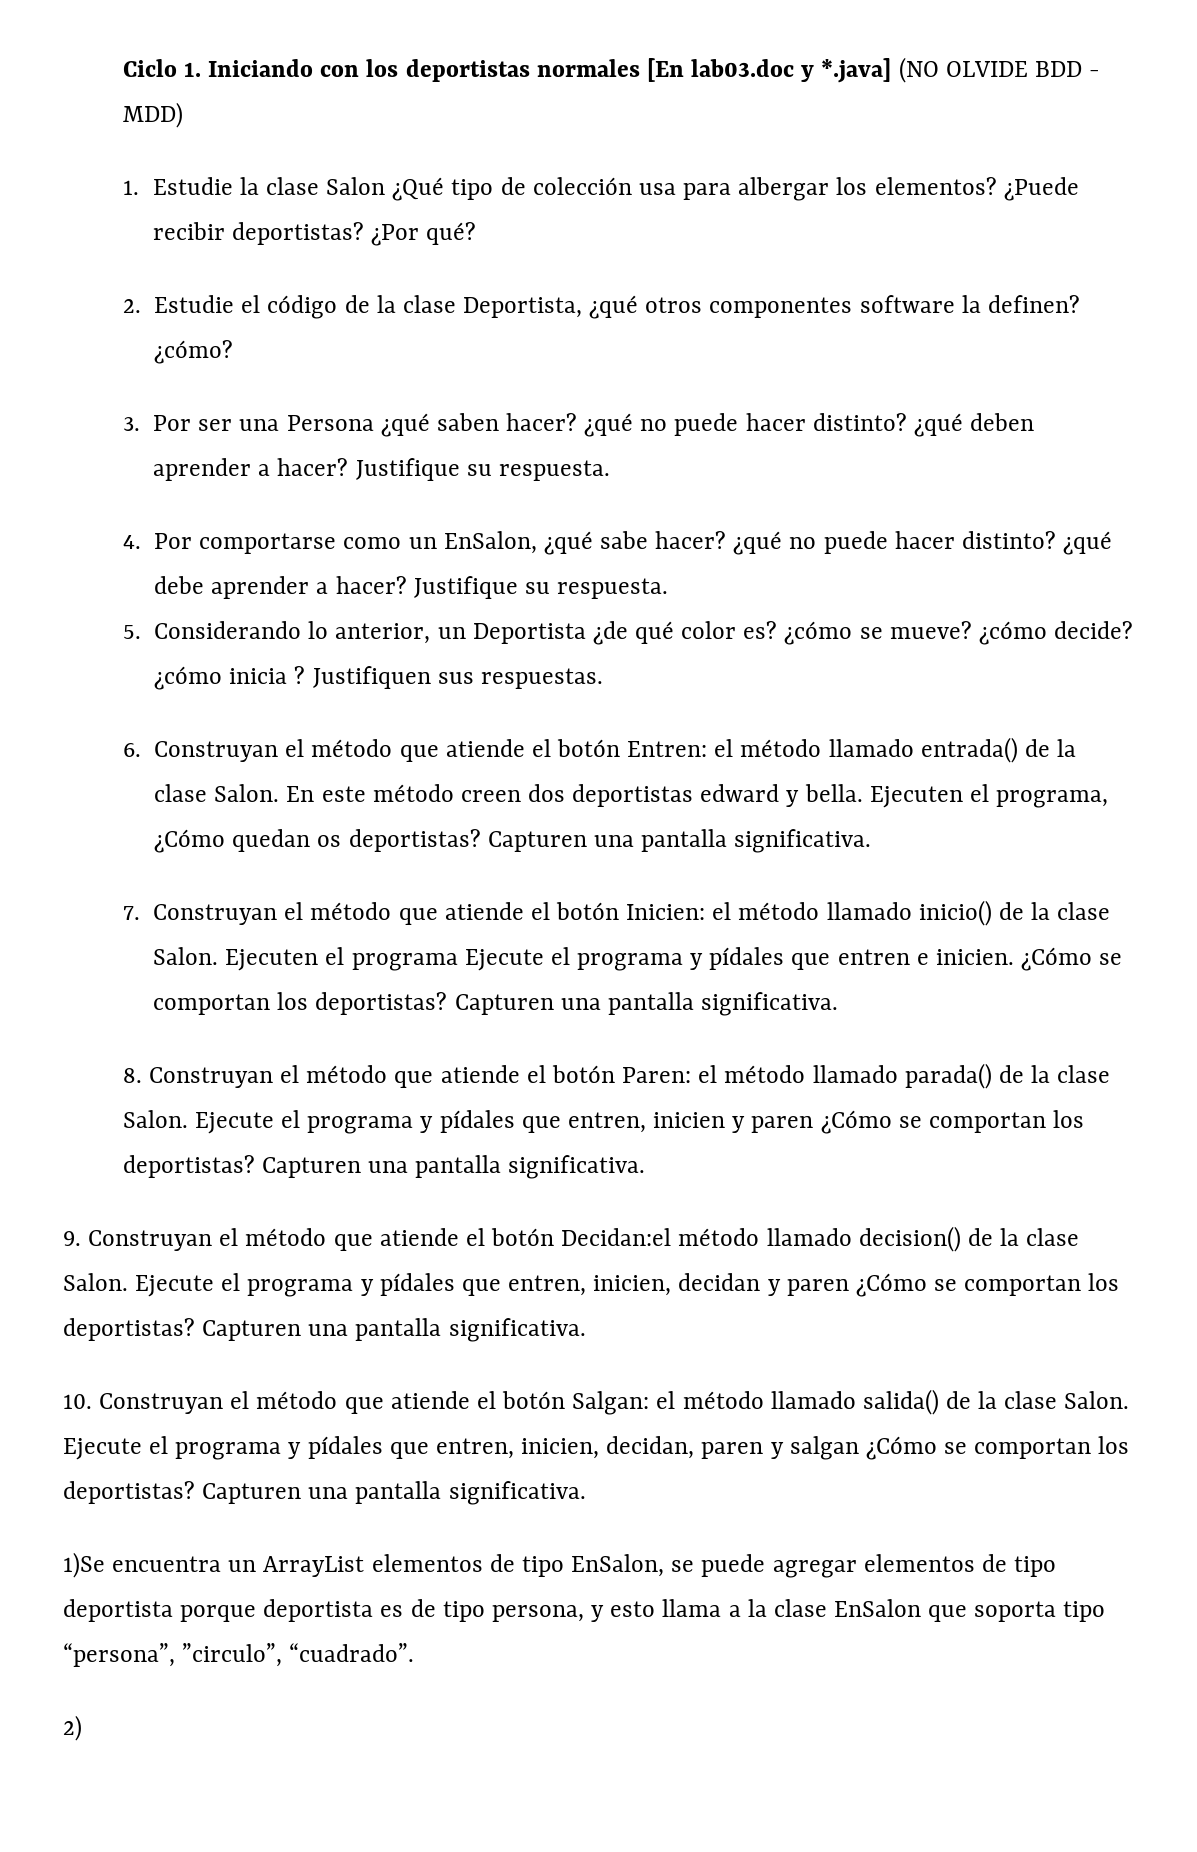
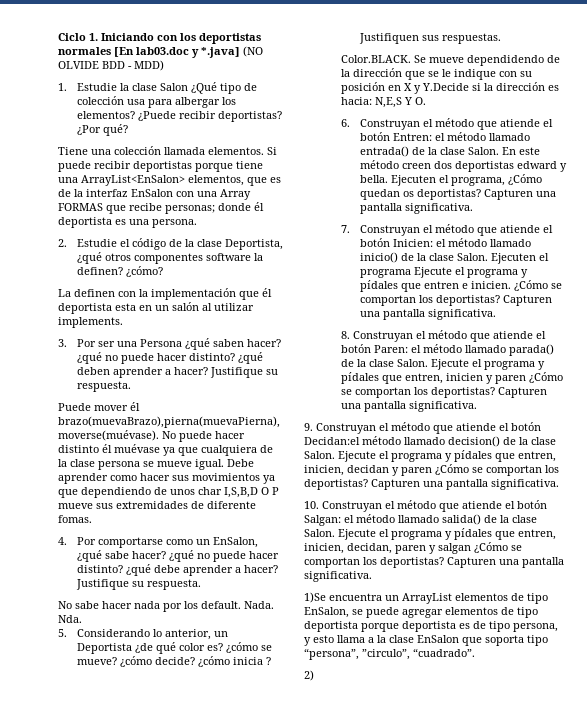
(477, 233) none -> [58,146,278,155] [58,161,264,172] [58,175,282,186] [58,189,252,200] [58,202,265,214] [58,217,198,228] // Tiene una colección llamada elementos. Si puede recibir deportistas porque tiene una ArrayList<EnSalon> elementos, que es de la interfaz EnSalon con una Array FORMAS que recibe personas; donde él deportista es una persona.
(234, 352) none -> [58,288,273,300] [58,302,255,314] [58,317,124,328] // La definen con la implementación que él deportista esta en un salón al utilizar implements.
(610, 470) none -> [58,402,141,411] [58,416,281,428] [58,430,246,442] [58,444,274,456] [58,459,255,470] [58,473,276,484] [58,487,280,498] [58,501,257,509] [58,515,93,523] // Puede mover él brazo(muevaBrazo),pierna(muevaPierna), moverse(muévase). No puede hacer distinto él muévase ya que cualquiera de la clase persona se mueve igual. Debe aprender como hacer sus movimientos ya que dependiendo de unos char I,S,B,D O P mueve sus extremidades de diferente fomas.
(668, 588) none -> [58,601,275,612] [58,615,83,623] // No sabe hacer nada por los default. Nada. Nda.
(603, 678) none -> [341,55,561,66] [341,68,533,80] [341,82,560,94] [341,97,427,108] // Color.BLACK. Se mueve dependidendo de la dirección que se le indique con su posición en X y Y.Decide si la dirección es hacia: N,E,S Y O.

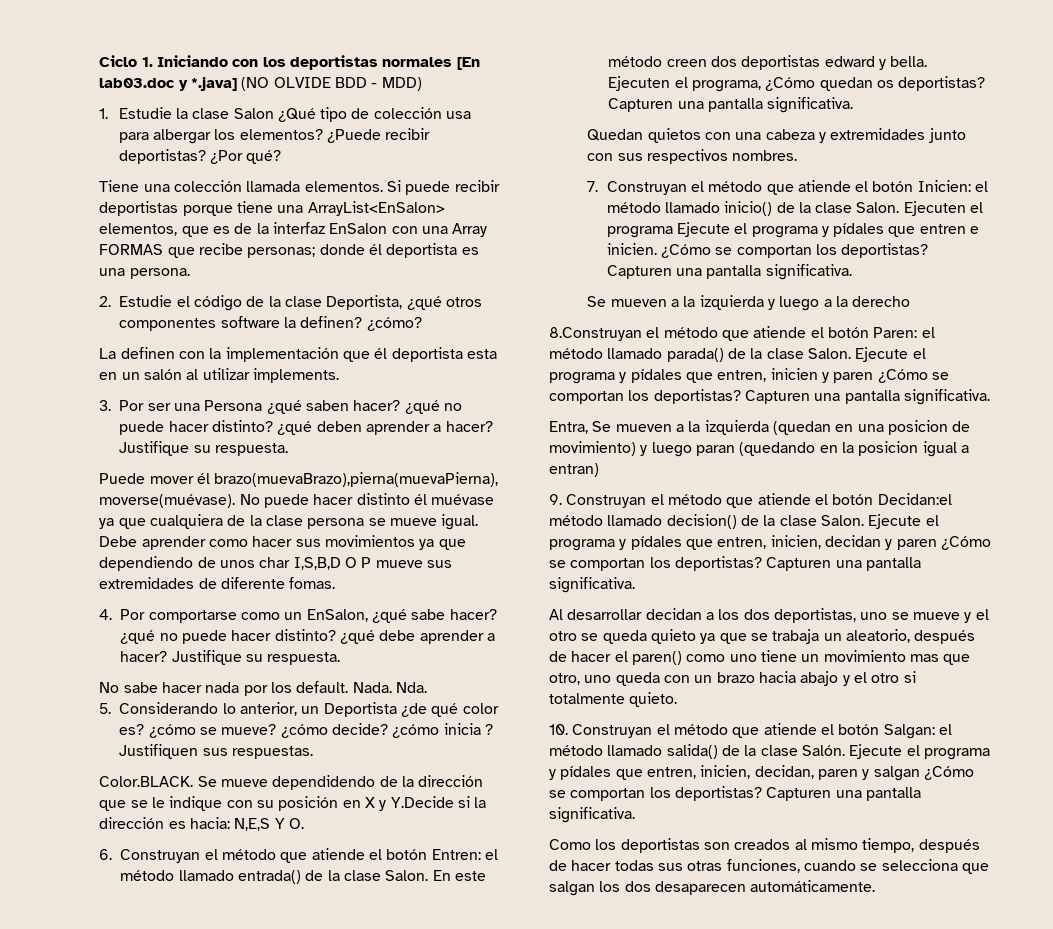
(473, 208) none -> [587,128,966,143] [587,149,798,164] // Quedan quietos con una cabeza y extremidades junto con sus respectivos nombres.
[341,331,414,342] 8. Construyan -> [587,295,911,311] [549,327,642,341] Se mueven a la izquierda y luego a la derecho // 8.Construyan
(478, 406) none -> [549,420,971,435] [549,441,969,457] [549,463,599,477] // Entra, Se mueven a la izquierda (quedan en una posicion de movimiento) y luego paran (quedando en la posicion igual a entran)
(559, 484) none -> [549,608,989,623] [549,629,976,644] [549,650,971,665] [549,671,916,686] [549,692,678,707] // Al desarrollar decidan a los dos deportistas, uno se mueve y el otro se queda quieto ya que se trabaja un aleatorio, después de hacer el paren() como uno tiene un movimiento mas que otro, uno queda con un brazo hacia abajo y el otro si totalmente quieto.
[304,529,335,537] Salon. -> [801,745,845,756] Salón.
[304,592,548,604] [304,607,538,618] [304,621,558,632] [304,635,548,646] [304,648,475,660] [304,670,314,681] 1)Se encuentra un ArrayList elementos de tipo EnSalon, se puede agregar elementos de tipo deportista porque deportista es de tipo persona, y esto llama a la clase EnSalon que soporta tipo “persona”, ”circulo”, “cuadrado”. // 2) -> [549,838,980,853] [549,859,989,874] [549,880,876,896] Como los deportistas son creados al mismo tiempo, después de hacer todas sus otras funciones, cuando se selecciona que salgan los dos desaparecen automáticamente.

